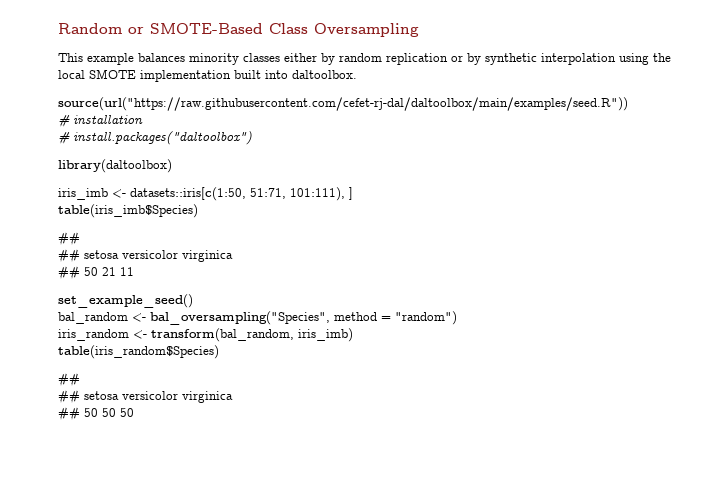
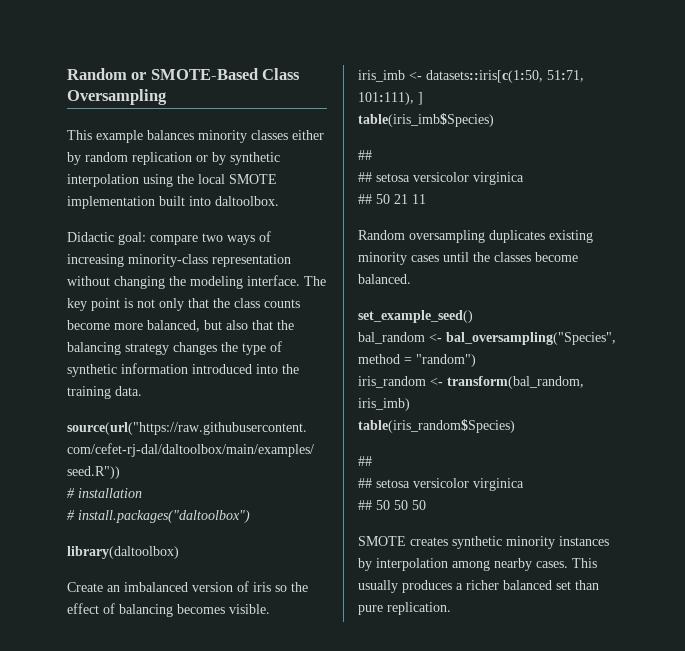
(357, 74) none -> [67,231,271,245] [67,254,291,267] [67,275,326,289] [67,298,300,311] [67,320,294,332] [67,341,282,355] [67,363,299,377] [67,386,142,399] // Didactic goal: compare two ways of increasing minority-class representation without changing the modeling interface. The key point is not only that the class counts become more balanced, but also that the balancing strategy changes the type of synthetic information introduced into the training data.
(172, 166) none -> [67,581,308,592] [67,603,270,617] // Create an imbalanced version of iris so the effect of balancing becomes visible.
(134, 271) none -> [358,230,593,243] [358,252,578,265] [358,274,411,284] // Random oversampling duplicates existing minority cases until the classes become balanced.
(134, 412) none -> [358,536,609,549] [358,558,597,571] [358,580,599,593] [358,602,451,615] // SMOTE creates synthetic minority instances by interpolation among nearby cases. This usually produces a richer balanced set than pure replication.

